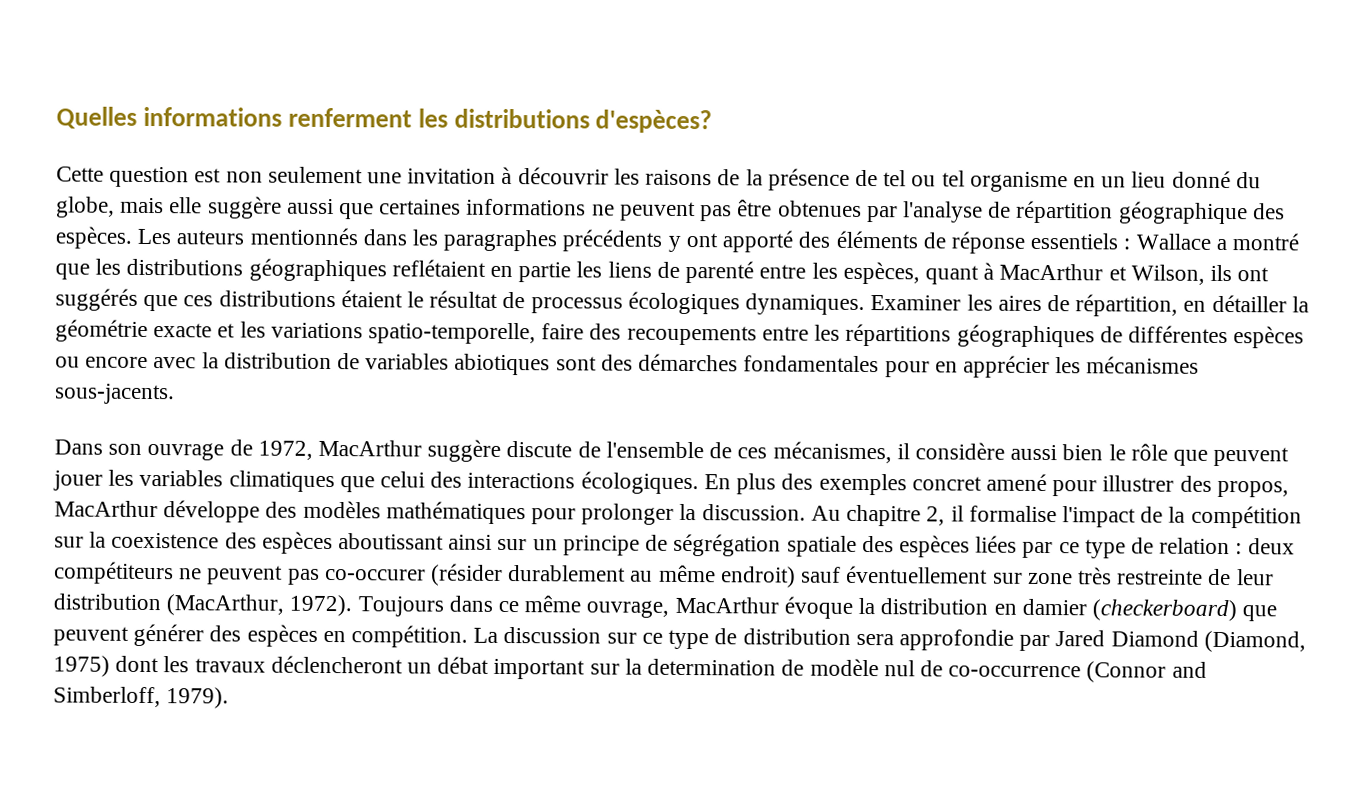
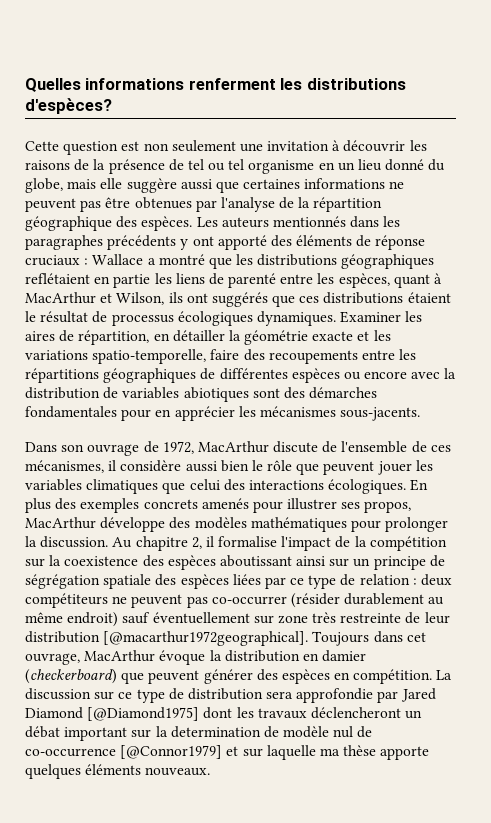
(1012, 209) none -> [298,197,311,208] la
[1030,232,1119,250] essentiels -> [25,255,80,266] cruciaux
[427,439,502,462] suggère -> (269, 447) none
[911,473,1047,492] concret amené -> [143,498,249,509] concrets amenés
[1179,475,1212,492] des -> [341,502,361,509] ses
[324,568,426,581] co-occurer -> [211,596,287,605] co-occurrer
[166,594,582,617] (MacArthur, 1972). Toujours dans ce même -> [103,631,426,646] [@macarthur1972geographical]. Toujours dans cet
[1203,630,1306,653] [53,655,110,677] (Diamond, 1975) -> [87,707,200,721] [@Diamond1975]
[1086,661,1207,683] [53,686,230,709] (Connor and Simberloff, 1979). -> [120,745,430,760] [25,764,211,779] [@Connor1979] et sur laquelle ma thèse apporte quelques éléments nouveaux.

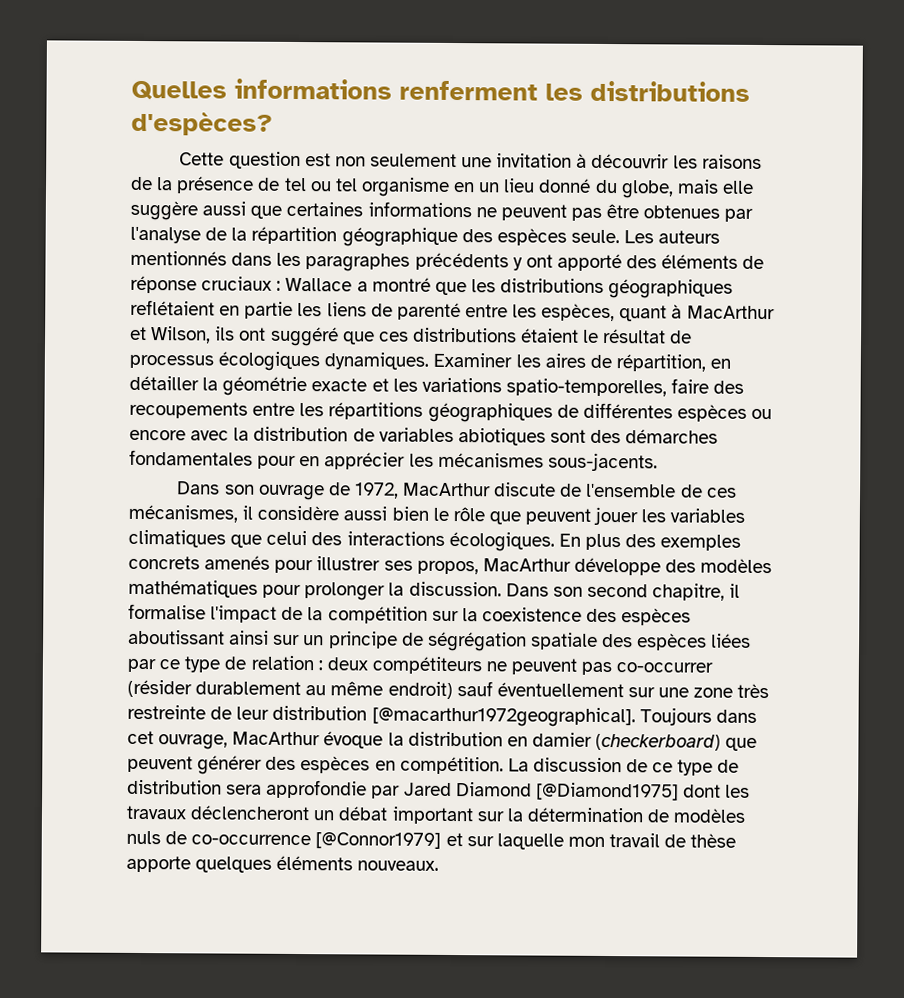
[141,216,193,231] espèces. -> [496,228,620,246] espèces seule.
[211,292,268,307] suggérés -> [269,326,339,347] suggéré
[92,349,207,364] spatio-temporelle, -> [505,378,667,397] spatio-temporelles,
[112,536,202,551] Au chapitre 2, -> [505,583,726,601] Dans son second chapitre,
(274, 619) none -> [658,687,690,698] une
[94,691,115,700] sur -> [626,759,649,773] de
[170,726,354,738] determination de modèle nul -> [526,807,747,823] [126,830,161,845] détermination de modèles nuls
[319,748,340,756] ma -> [567,833,687,848] mon travail de

